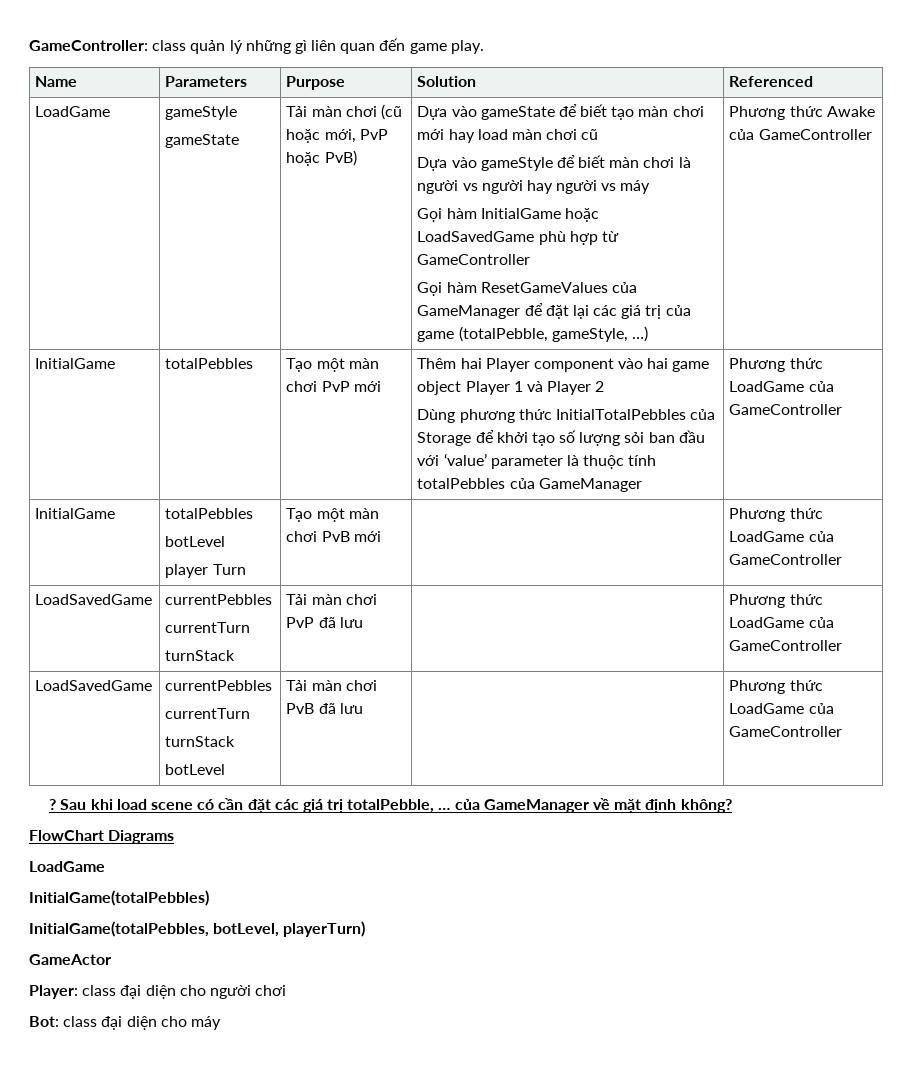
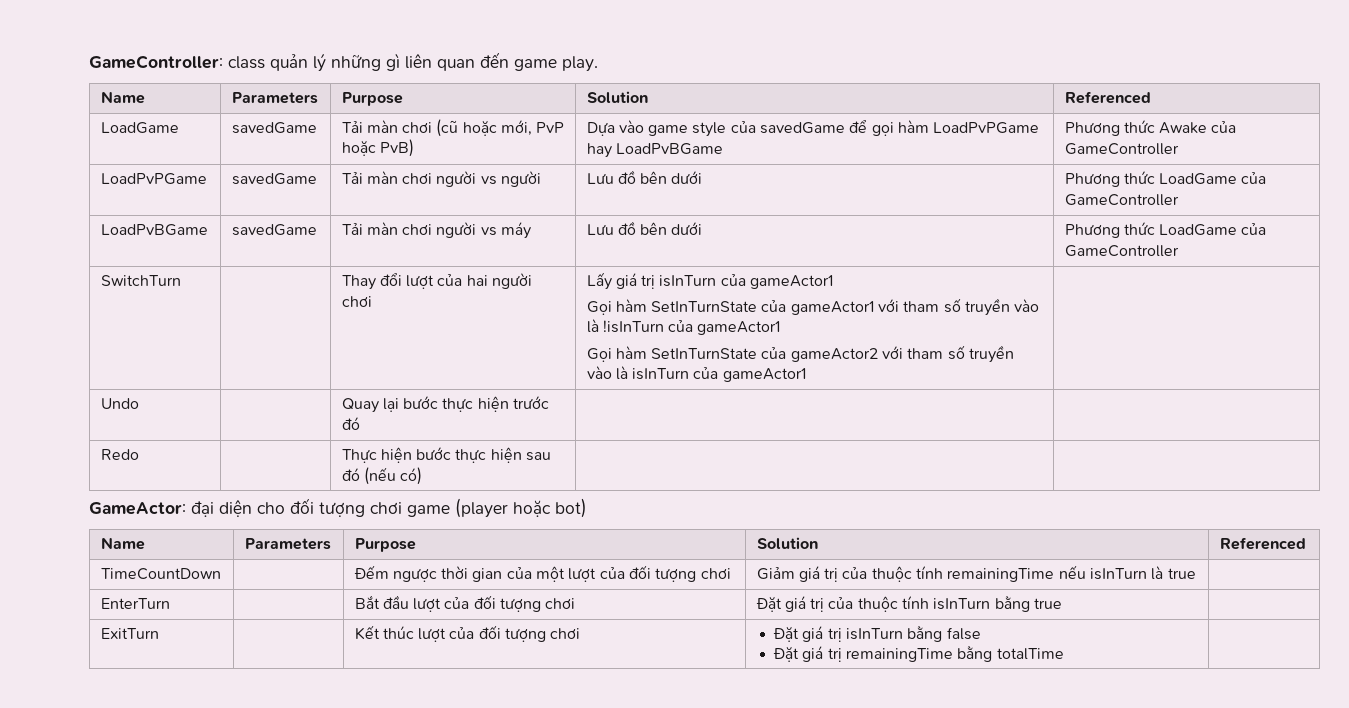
[165,106,238,120] [165,134,240,148] gameStyle // gameState -> [231,122,317,134] savedGame
[480,104,704,120] [417,129,599,143] [417,155,691,171] [417,180,651,194] [417,208,599,222] [417,231,619,245] [417,254,531,265] [417,282,637,296] [417,303,691,319] [417,326,648,342] gameState để biết tạo màn chơi mới hay load màn chơi cũ // Dựa vào gameStyle để biết màn chơi là người vs người hay người vs máy // Gọi hàm InitialGame hoặc LoadSavedGame phù hợp từ GameController // Gọi hàm ResetGameValues của GameManager để đặt lại các giá trị của game (totalPebble, gameStyle, …) -> [648,120,1040,137] [586,143,723,158] game style của savedGame để gọi hàm LoadPvPGame hay LoadPvBGame
[35,358,116,369] [165,358,254,369] [286,358,379,372] [286,381,381,392] [417,358,710,372] [417,381,605,395] [417,409,716,423] [417,430,705,446] [417,453,657,469] [417,478,642,492] [729,358,823,372] [729,381,834,392] [729,404,843,415] [35,508,116,519] [165,508,254,519] [165,536,226,547] [165,564,246,578] [286,508,379,522] [286,531,381,542] [729,508,823,522] [729,531,834,542] [729,554,843,565] [35,594,153,605] [165,594,273,605] [165,622,251,633] [165,650,236,661] [286,594,377,605] [286,617,363,628] [729,594,823,608] [729,617,834,628] [729,640,843,651] [35,680,153,691] [165,680,273,691] [165,708,251,719] [165,736,236,747] [165,764,226,775] [286,680,377,691] [286,703,363,714] [729,680,823,694] [729,703,834,714] [729,726,843,737] [49,798,732,813] [29,830,175,844] [29,861,105,872] [29,890,209,906] [29,921,366,937] [29,954,111,965] [29,985,287,999] [29,1016,221,1030] InitialGame | totalPebbles | Tạo một màn chơi PvP mới | Thêm hai Player component vào hai game object Player 1 và Player 2 // Dùng phương thức InitialTotalPebbles của Storage để khởi tạo số lượng sỏi ban đầu với ‘value’ parameter là thuộc tính totalPebbles của GameManager | Phương thức LoadGame của GameController // InitialGame | totalPebbles // botLevel // player Turn | Tạo một màn chơi PvB mới | | Phương thức LoadGame của GameController // LoadSavedGame | currentPebbles // currentTurn // turnStack | Tải màn chơi PvP đã lưu | | Phương thức LoadGame của GameController // LoadSavedGame | currentPebbles // currentTurn // turnStack // botLevel | Tải màn chơi PvB đã lưu | | Phương thức LoadGame của GameController // ? Sau khi load scene có cần đặt các giá trị totalPebble, … của GameManager về mặt định không? // FlowChart Diagrams // LoadGame // InitialGame(totalPebbles) // InitialGame(totalPebbles, botLevel, playerTurn) // GameActor // Player: class đại diện cho người chơi // Bot: class đại diện cho máy -> [100,173,207,185] [231,173,317,185] [341,171,542,187] [586,170,703,184] [1064,171,1267,187] [1064,194,1179,206] [100,224,208,236] [231,224,317,236] [341,222,532,239] [586,221,703,235] [1064,222,1267,238] [1064,245,1179,257] [100,275,181,286] [341,273,533,290] [341,296,372,307] [586,272,834,290] [586,298,1040,316] [586,319,781,335] [586,345,1015,363] [586,366,806,382] [100,398,139,409] [341,396,550,413] [341,417,360,430] [100,449,139,460] [341,447,552,463] [341,467,423,485] [89,498,587,518] [100,537,145,550] [244,538,331,550] [354,538,416,552] [756,537,818,549] [1219,537,1306,550] [100,568,221,580] [353,565,731,582] [756,565,1196,582] [100,598,170,609] [354,595,576,612] [755,595,1063,612] [100,628,159,639] [354,625,581,642] [773,625,981,642] [773,645,1064,662] LoadPvPGame | savedGame | Tải màn chơi người vs người | Lưu đồ bên dưới | Phương thức LoadGame của GameController // LoadPvBGame | savedGame | Tải màn chơi người vs máy | Lưu đồ bên dưới | Phương thức LoadGame của GameController // SwitchTurn | | Thay đổi lượt của hai người chơi | Lấy giá trị isInTurn của gameActor1 // Gọi hàm SetInTurnState của gameActor1 với tham số truyền vào là !isInTurn của gameActor1 // Gọi hàm SetInTurnState của gameActor2 với tham số truyền vào là isInTurn của gameActor1 | // Undo | | Quay lại bước thực hiện trước đó | | // Redo | | Thực hiện bước thực hiện sau đó (nếu có) | | // GameActor: đại diện cho đối tượng chơi game (player hoặc bot) // Name | Parameters | Purpose | Solution | Referenced // TimeCountDown | | Đếm ngược thời gian của một lượt của đối tượng chơi | Giảm giá trị của thuộc tính remainingTime nếu isInTurn là true | // EnterTurn | | Bắt đầu lượt của đối tượng chơi | Đặt giá trị của thuộc tính isInTurn bằng true | // ExitTurn | | Kết thúc lượt của đối tượng chơi | Đặt giá trị isInTurn bằng false // Đặt giá trị remainingTime bằng totalTime |

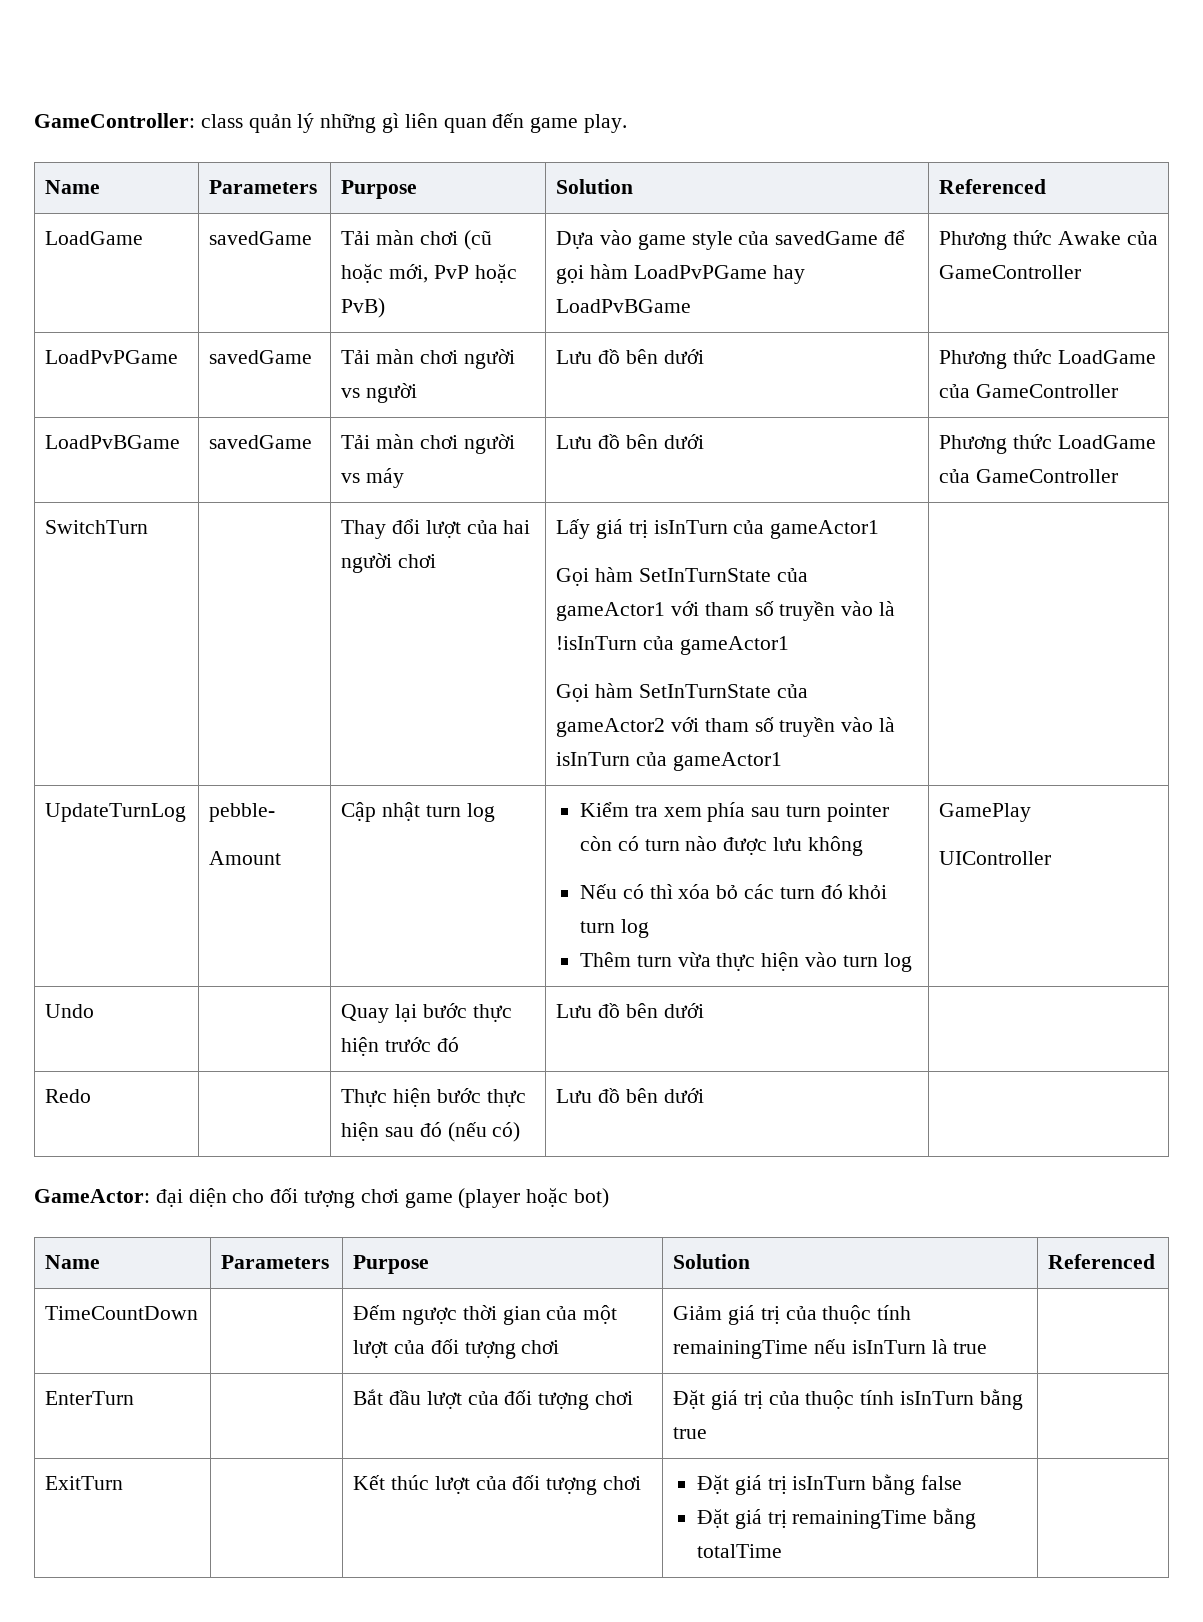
(806, 375) none -> [45,803,187,822] [209,803,276,822] [209,851,282,865] [341,802,495,822] [579,802,889,822] [579,836,863,856] [579,884,888,899] [579,919,649,938] [579,952,912,972] [939,803,1032,822] [939,851,1052,865] // UpdateTurnLog | pebble- // Amount | Cập nhật turn log | Kiểm tra xem phía sau turn pointer còn có turn nào được lưu không // Nếu có thì xóa bỏ các turn đó khỏi turn log // Thêm turn vừa thực hiện vào turn log | GamePlay // UIController
(360, 423) none -> [556,1003,704,1018] Lưu đồ bên dưới
(423, 476) none -> [556,1088,704,1103] Lưu đồ bên dưới

